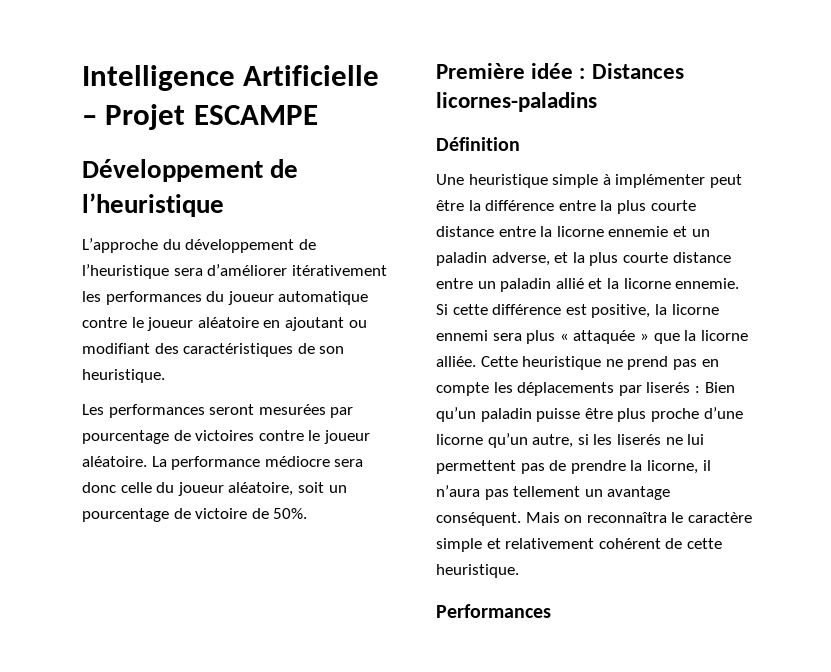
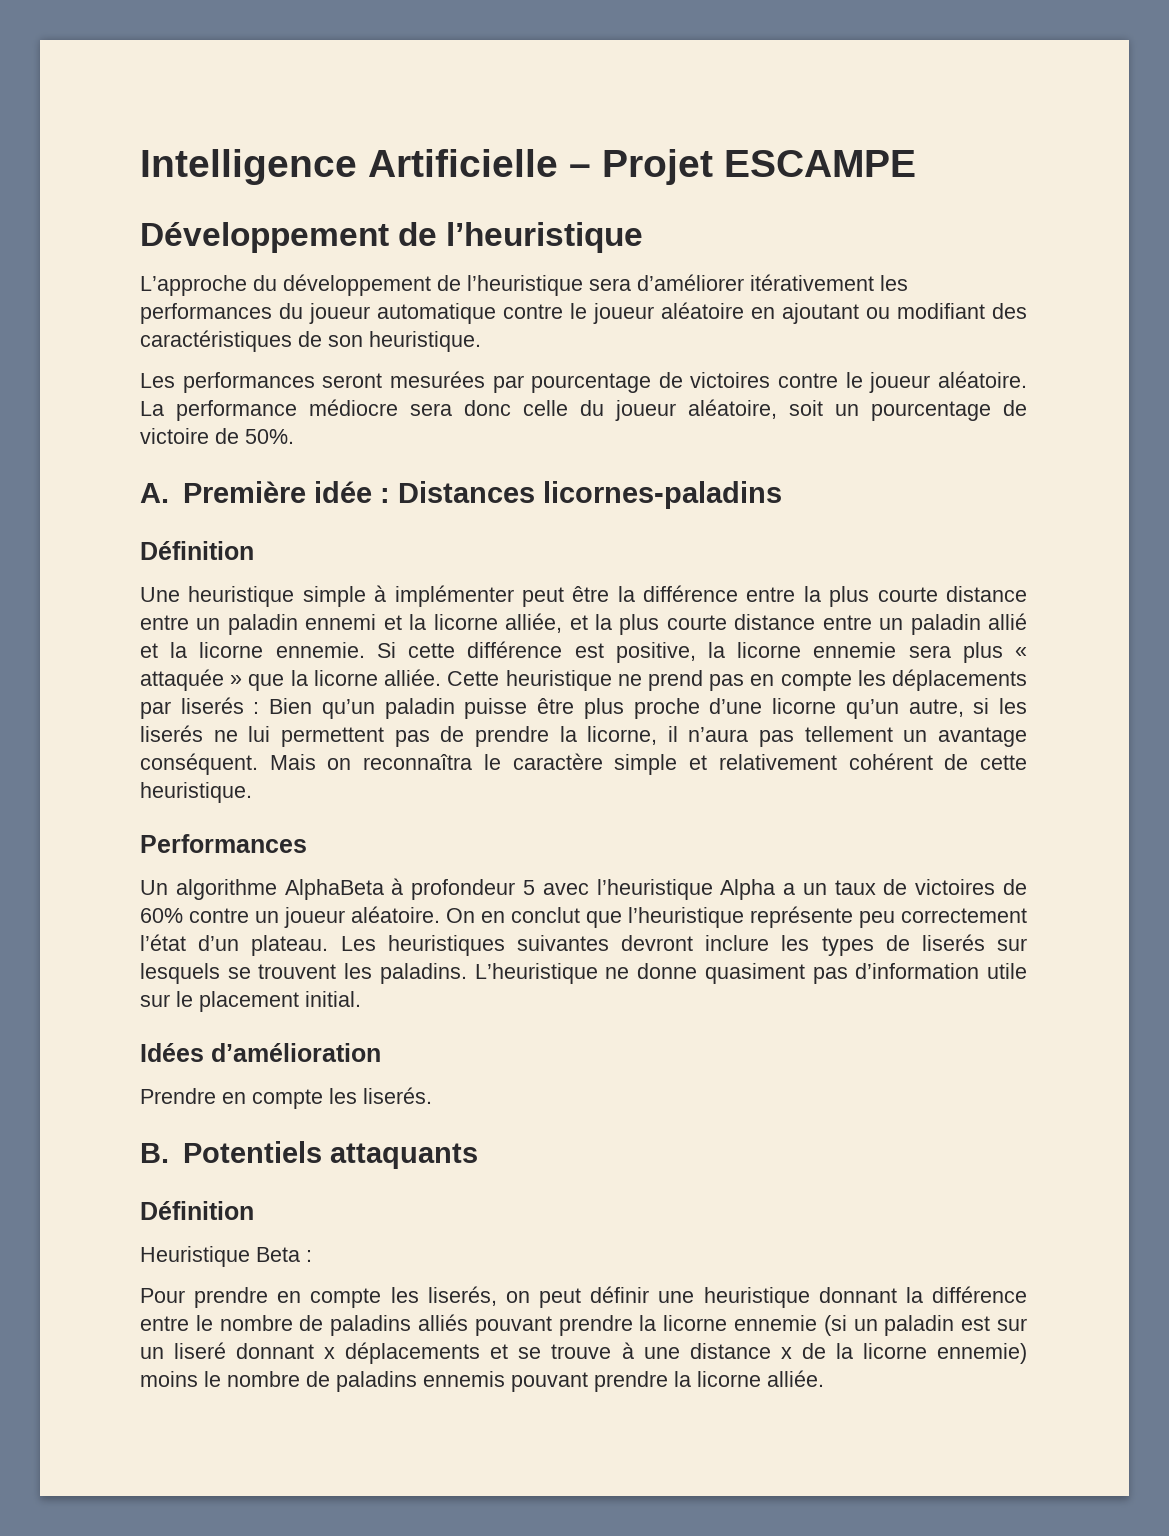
(308, 513) none -> [140,483,169,503] A.
[540,226,710,237] [436,252,550,266] la licorne ennemie et un paladin adverse, -> [196,613,563,635] un paladin ennemi et la licorne alliée,
[436,330,488,341] ennemi -> [813,642,897,658] ennemie
(551, 611) none -> [140,878,1028,900] [140,906,1027,928] [140,934,1027,956] [140,963,1027,984] [140,991,361,1012] [140,1043,381,1062] [140,1087,432,1109] [140,1141,478,1169] [140,1201,254,1220] [140,1246,312,1267] [140,1286,1027,1308] [140,1314,1027,1336] [140,1342,1028,1364] [140,1370,824,1392] // Un algorithme AlphaBeta à profondeur 5 avec l’heuristique Alpha a un taux de victoires de 60% contre un joueur aléatoire. On en conclut que l’heuristique représente peu correctement l’état d’un plateau. Les heuristiques suivantes devront inclure les types de liserés sur lesquels se trouvent les paladins. L’heuristique ne donne quasiment pas d’information utile sur le placement initial. // Idées d’amélioration // Prendre en compte les liserés. // B. Potentiels attaquants // Définition // Heuristique Beta : // Pour prendre en compte les liserés, on peut définir une heuristique donnant la différence entre le nombre de paladins alliés pouvant prendre la licorne ennemie (si un paladin est sur un liseré donnant x déplacements et se trouve à une distance x de la licorne ennemie) moins le nombre de paladins ennemis pouvant prendre la licorne alliée.

